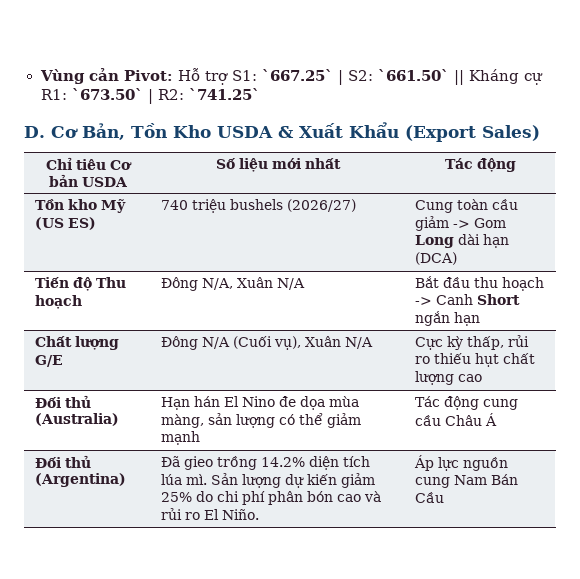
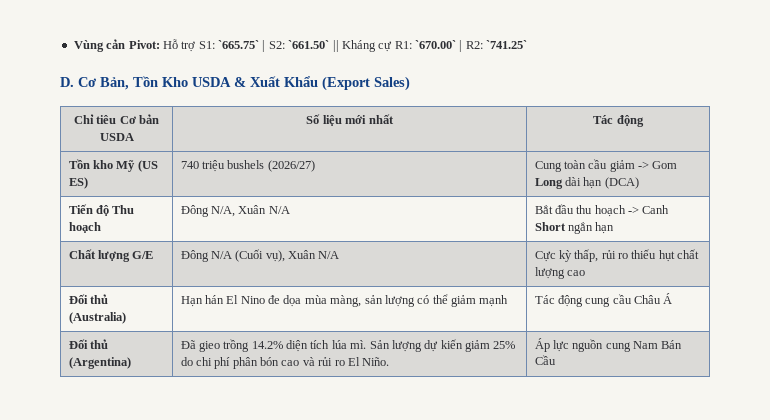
[262,69,334,81] `667.25` -> [218,40,259,49] `665.75`
[71,88,143,100] `673.50` -> [415,40,456,49] `670.00`

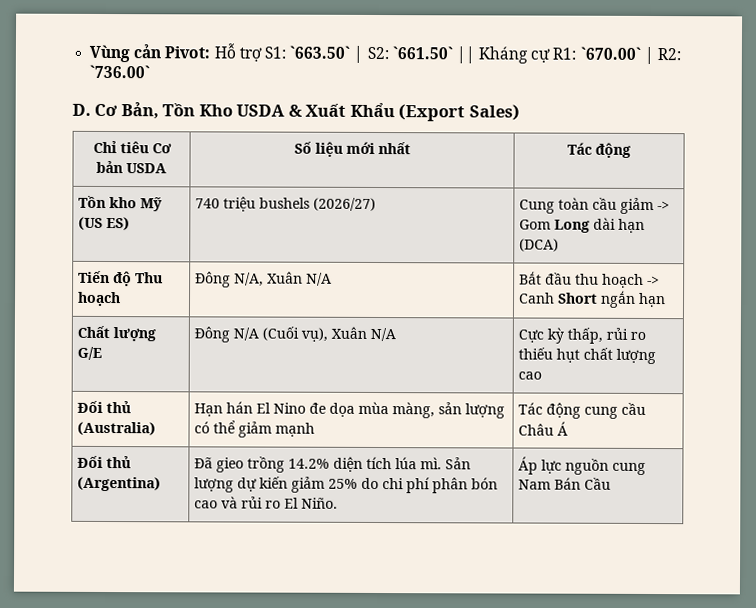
[218,40,259,49] `665.75` -> [289,45,351,59] `663.50`
[486,40,528,49] `741.25` -> [89,64,151,79] `736.00`

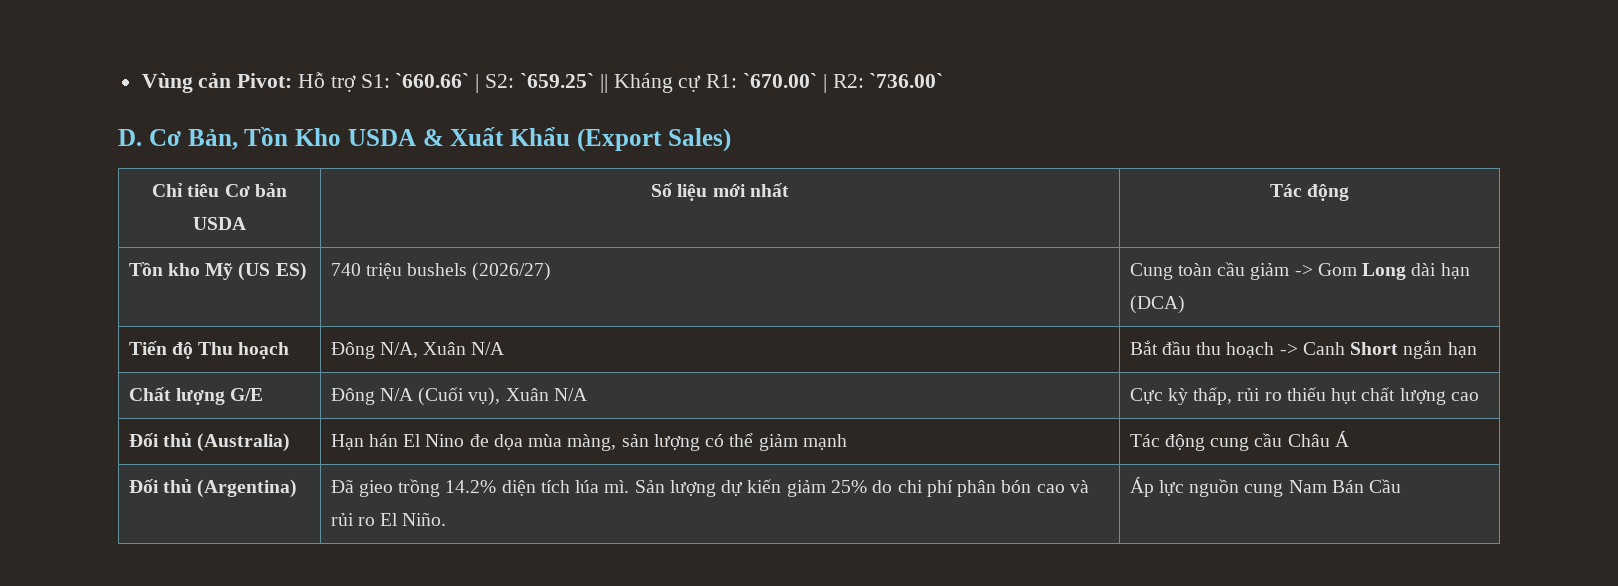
[289,45,351,59] `663.50` -> [395,73,470,88] `660.66`
[391,46,453,60] `661.50` -> [519,73,594,88] `659.25`

